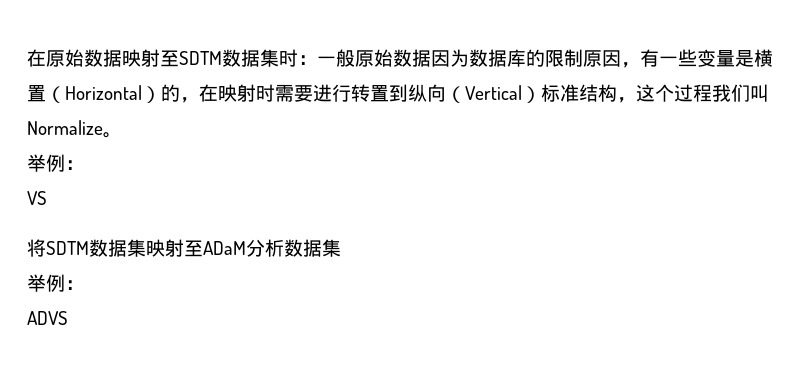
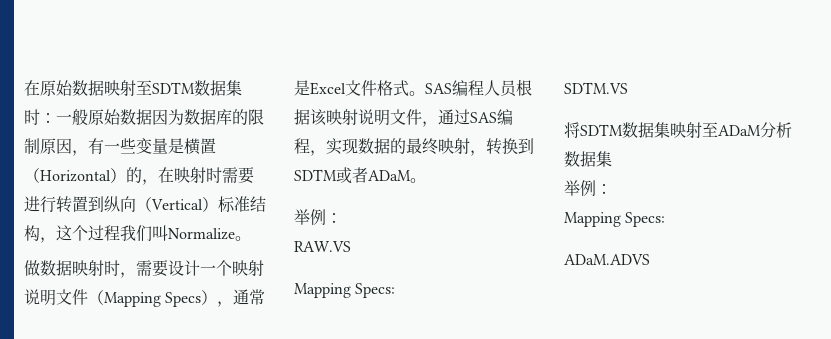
[27,154,84,172] [27,191,47,205] 举例： // VS -> [24,260,264,278] [24,289,266,307] [294,79,532,97] [294,109,513,127] [294,138,534,156] [294,167,426,184] [294,209,342,225] [294,241,351,252] [294,283,396,298] [564,82,628,94] 做数据映射时，需要设计一个映射说明文件（Mapping Specs），通常是Excel文件格式。SAS编程人员根据该映射说明文件，通过SAS编程，实现数据的最终映射，转换到SDTM或者ADaM。 // 举例： // RAW.VS // Mapping Specs: // SDTM.VS
[27,311,68,325] ADVS -> [564,212,666,227] [564,254,650,265] Mapping Specs: // ADaM.ADVS

